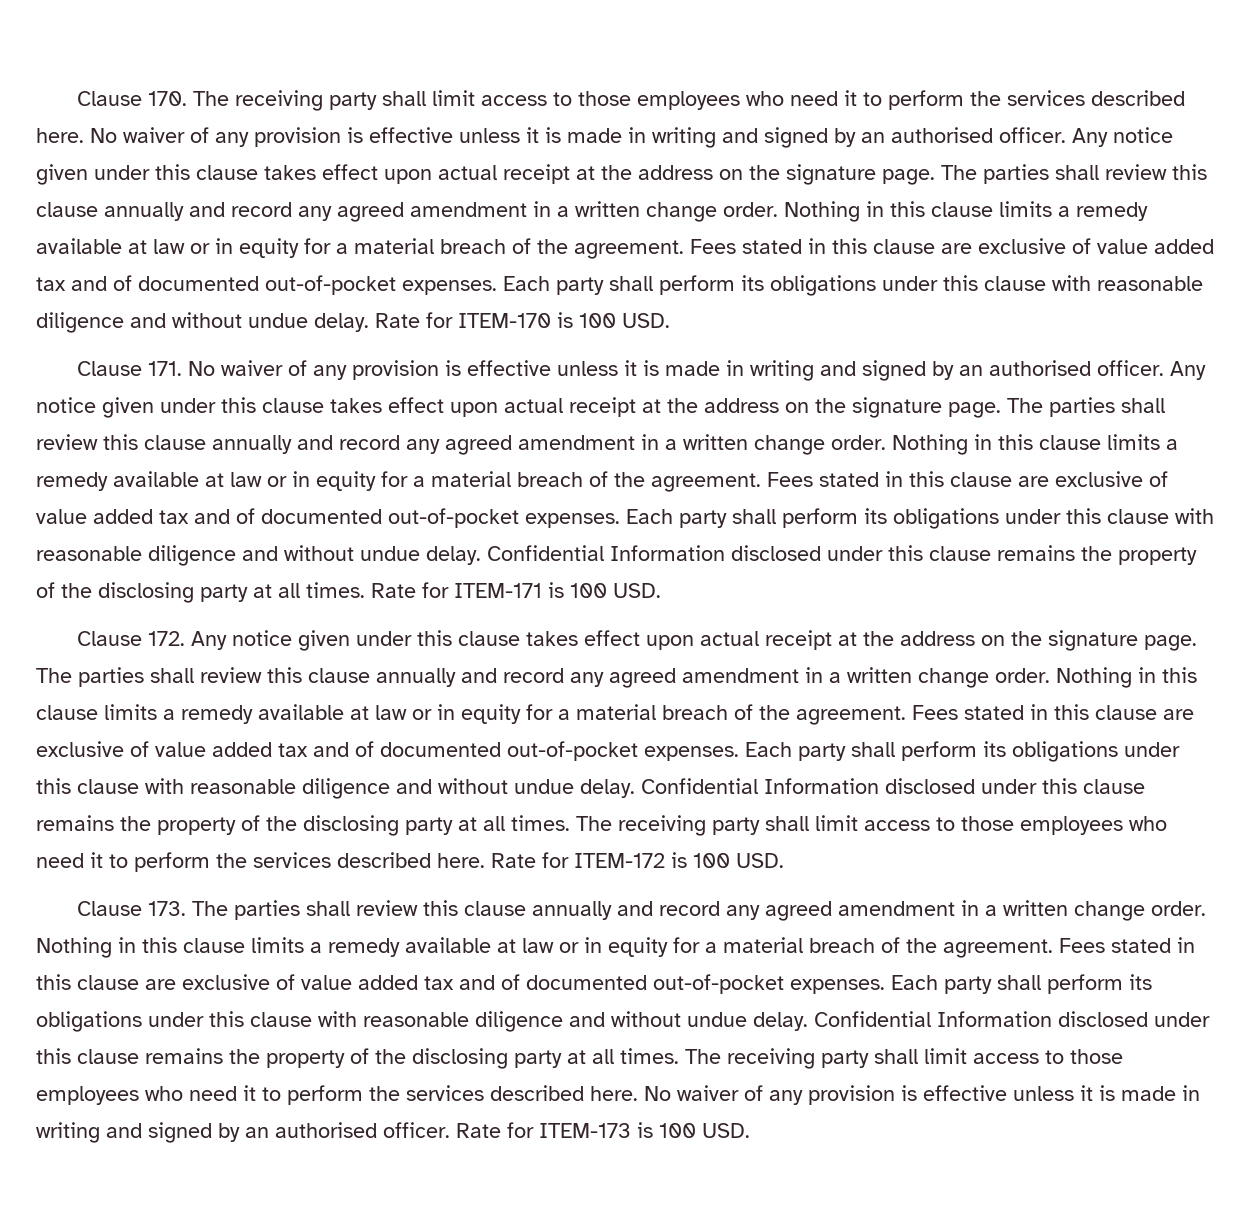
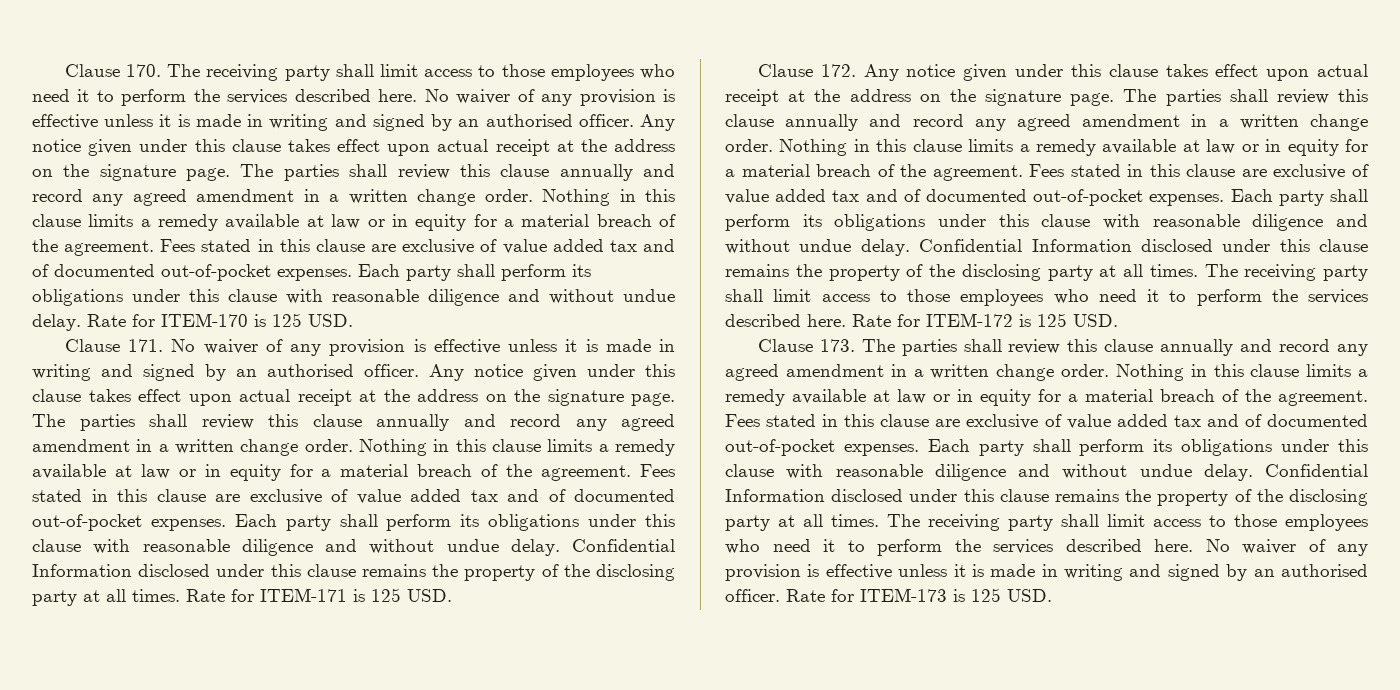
[579,313,616,328] 100 -> [272,313,302,327] 125
[570,583,607,598] 100 -> [371,588,401,602] 125
[693,853,730,868] 100 -> [1037,313,1067,327] 125
[659,1123,696,1138] 100 -> [971,588,1001,602] 125

